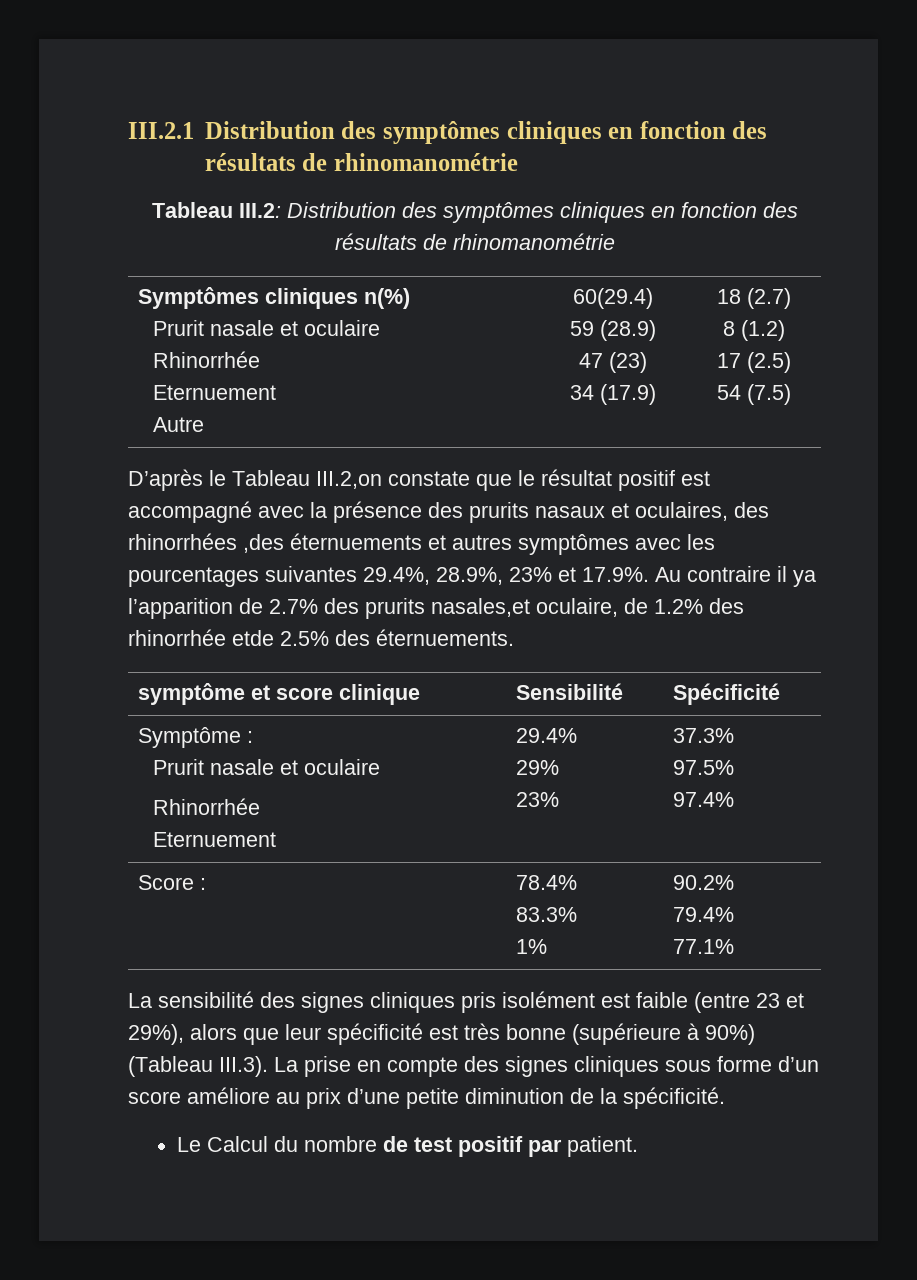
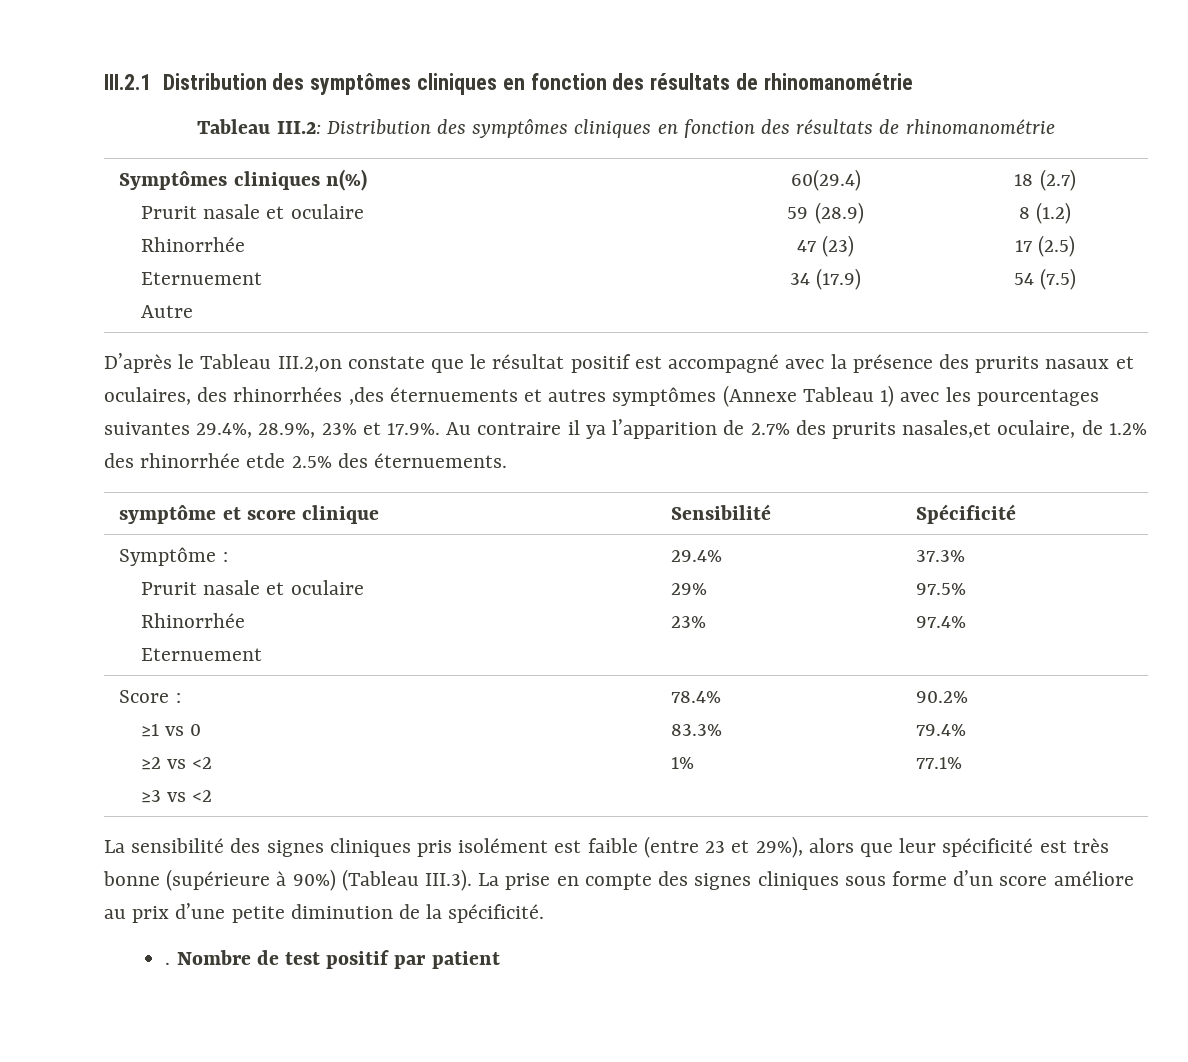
(629, 544) none -> [722,385,895,407] (Annexe Tableau 1)
(206, 884) none -> [140,724,202,737] [140,757,213,770] [140,790,213,803] // ≥1 vs 0 // ≥2 vs <2 // ≥3 vs <2
[177,1136,378,1152] Le Calcul du nombre -> [165,950,251,965] . Nombre
[567,1136,639,1157] patient. -> [431,951,500,969] patient

